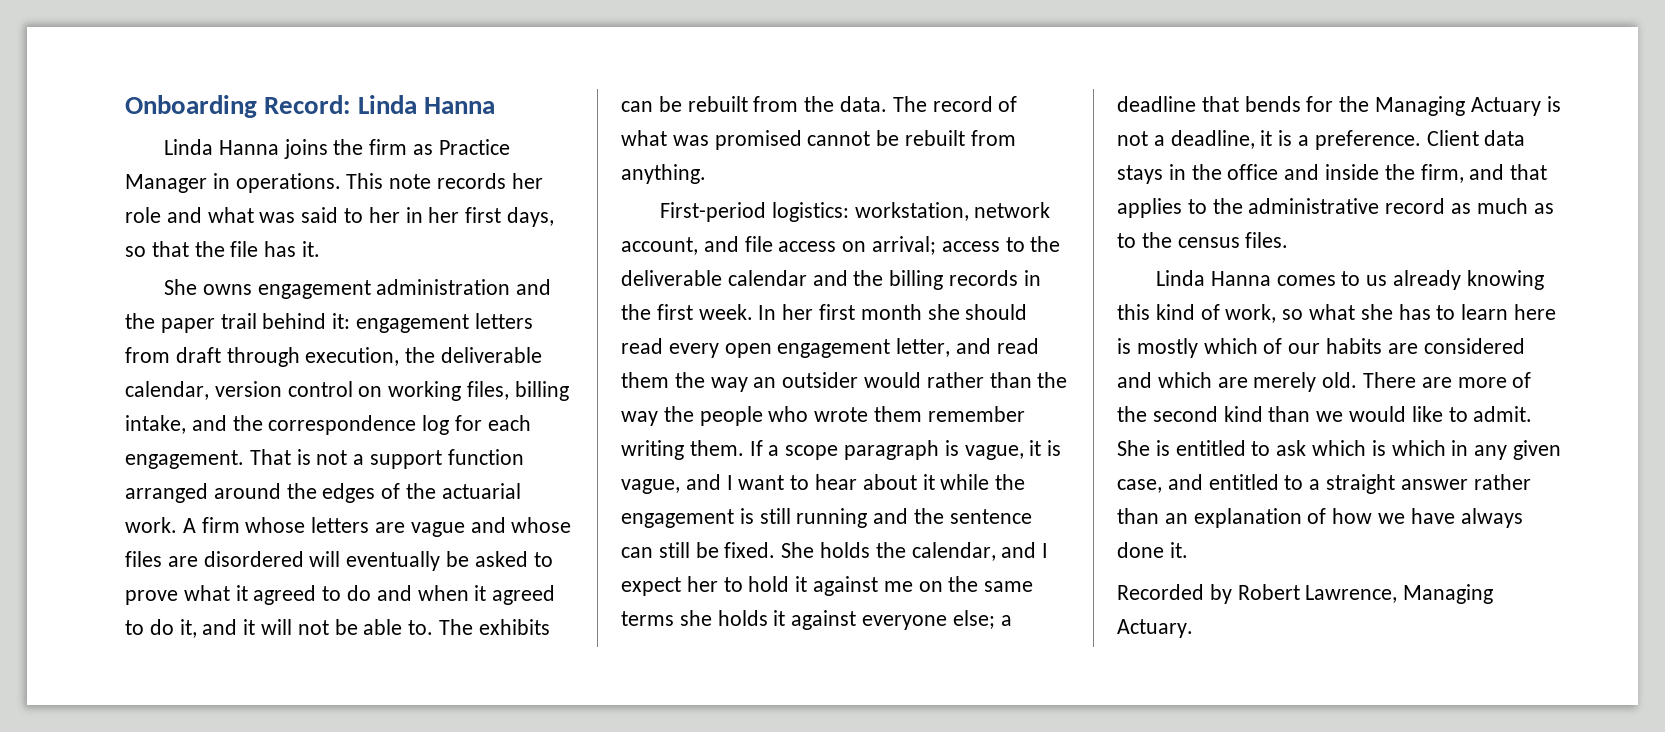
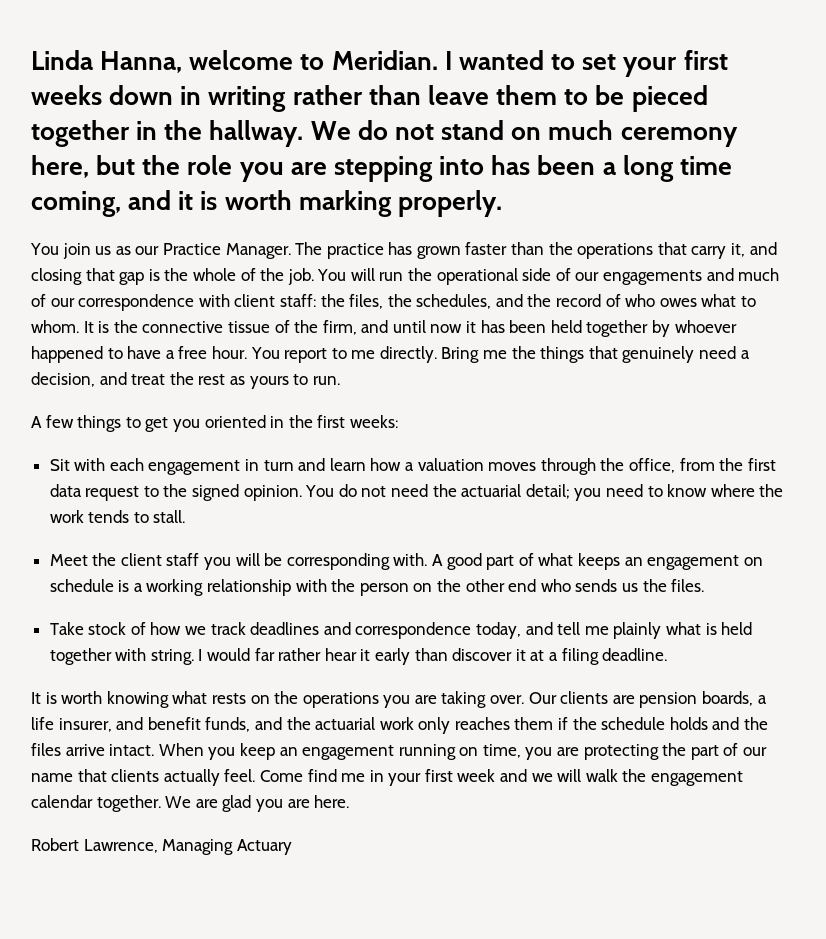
[125,95,495,118] [163,139,510,159] [125,173,543,193] [125,207,555,227] [125,241,321,257] [163,279,552,299] [125,313,533,333] [125,347,543,367] [125,381,569,401] [125,415,531,435] [125,449,524,469] [125,483,521,503] [125,517,572,537] [125,551,553,571] [125,585,556,605] [125,619,550,638] [621,96,1018,112] [621,130,1016,150] [621,164,706,184] [659,202,1051,222] [621,236,1061,255] [621,270,1041,290] [621,304,1028,320] [621,338,1039,358] [621,372,1068,392] [621,406,1025,426] [621,440,1062,460] [621,474,1026,494] [621,508,1032,528] [621,542,1049,561] [621,576,1034,596] [621,610,1012,630] [1117,96,1561,116] [1117,130,1526,150] [1117,164,1548,184] [1117,198,1554,218] [1117,232,1289,248] [1155,270,1544,290] [1117,304,1557,323] [1117,338,1525,358] [1117,372,1532,392] [1117,406,1533,422] [1117,440,1562,460] [1117,474,1531,494] [1117,508,1523,528] [1117,542,1188,558] [1117,584,1232,604] Onboarding Record: Linda Hanna // Linda Hanna joins the firm as Practice Manager in operations. This note records her role and what was said to her in her first days, so that the file has it. // She owns engagement administration and the paper trail behind it: engagement letters from draft through execution, the deliverable calendar, version control on working files, billing intake, and the correspondence log for each engagement. That is not a support function arranged around the edges of the actuarial work. A firm whose letters are vague and whose files are disordered will eventually be asked to prove what it agreed to do and when it agreed to do it, and it will not be able to. The exhibits can be rebuilt from the data. The record of what was promised cannot be rebuilt from anything. // First-period logistics: workstation, network account, and file access on arrival; access to the deliverable calendar and the billing records in the first week. In her first month she should read every open engagement letter, and read them the way an outsider would rather than the way the people who wrote them remember writing them. If a scope paragraph is vague, it is vague, and I want to hear about it while the engagement is still running and the sentence can still be fixed. She holds the calendar, and I expect her to hold it against me on the same terms she holds it against everyone else; a deadline that bends for the Managing Actuary is not a deadline, it is a preference. Client data stays in the office and inside the firm, and that applies to the administrative record as much as to the census files. // Linda Hanna comes to us already knowing this kind of work, so what she has to learn here is mostly which of our habits are considered and which are merely old. There are more of the second kind than we would like to admit. She is entitled to ask which is which in any given case, and entitled to a straight answer rather than an explanation of how we have always done it. // Recorded by -> [31,50,728,77] [31,85,708,112] [31,120,738,147] [31,155,732,182] [31,190,502,217] [30,242,777,259] [31,268,780,285] [31,294,757,311] [31,320,737,337] [31,346,750,363] [31,372,340,389] [31,415,398,432] [49,458,776,475] [49,484,784,501] [49,510,186,523] [49,553,763,570] [49,579,705,596] [49,622,753,639] [49,648,668,665] [31,691,767,708] [31,717,769,734] [31,743,768,760] [31,769,744,786] [31,795,350,812] Linda Hanna, welcome to Meridian. I wanted to set your first weeks down in writing rather than leave them to be pieced together in the hallway. We do not stand on much ceremony here, but the role you are stepping into has been a long time coming, and it is worth marking properly. // You join us as our Practice Manager. The practice has grown faster than the operations that carry it, and closing that gap is the whole of the job. You will run the operational side of our engagements and much of our correspondence with client staff: the files, the schedules, and the record of who owes what to whom. It is the connective tissue of the firm, and until now it has been held together by whoever happened to have a free hour. You report to me directly. Bring me the things that genuinely need a decision, and treat the rest as yours to run. // A few things to get you oriented in the first weeks: // Sit with each engagement in turn and learn how a valuation moves through the office, from the first data request to the signed opinion. You do not need the actuarial detail; you need to know where the work tends to stall. // Meet the client staff you will be corresponding with. A good part of what keeps an engagement on schedule is a working relationship with the person on the other end who sends us the files. // Take stock of how we track deadlines and correspondence today, and tell me plainly what is held together with string. I would far rather hear it early than discover it at a filing deadline. // It is worth knowing what rests on the operations you are taking over. Our clients are pension boards, a life insurer, and benefit funds, and the actuarial work only reaches them if the schedule holds and the files arrive intact. When you keep an engagement running on time, you are protecting the part of our name that clients actually feel. Come find me in your first week and we will walk the engagement calendar together. We are glad you are here. //
[1117,619,1193,638] Actuary. -> [236,839,292,855] Actuary

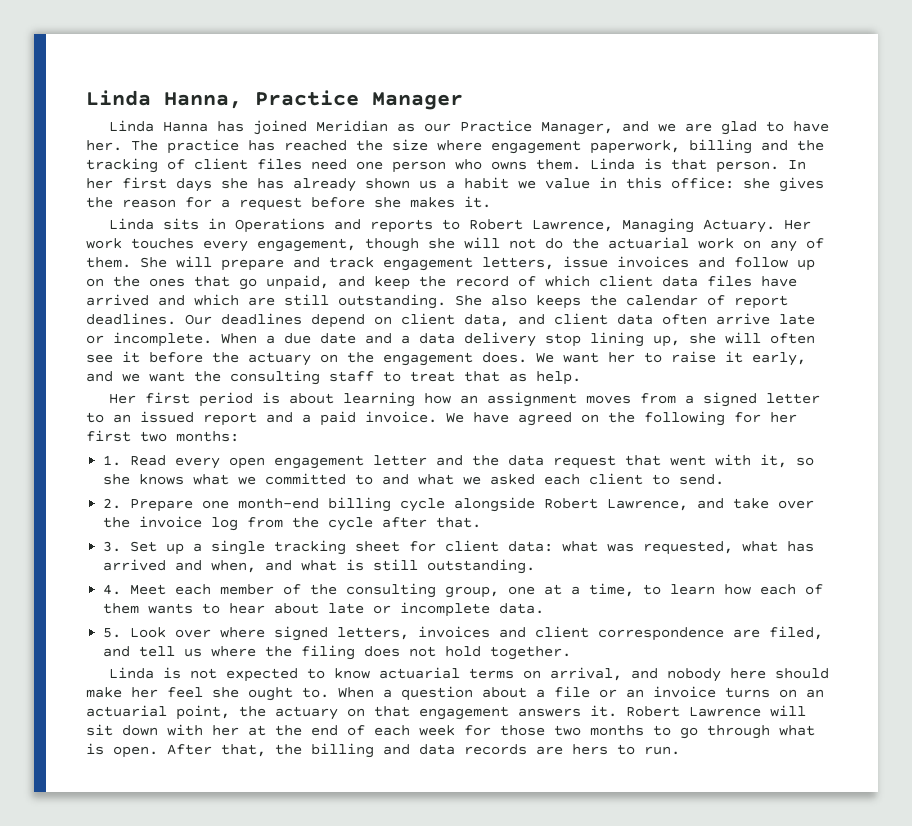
[189,50,728,77] [31,85,708,112] [31,120,738,147] [31,155,732,182] [31,190,502,217] [30,242,777,259] [31,268,780,285] [31,294,757,311] [31,320,737,337] [31,346,750,363] [31,372,340,389] [31,415,398,432] [49,458,776,475] [49,484,784,501] [49,510,186,523] [49,553,763,570] [49,579,705,596] [49,622,753,639] [49,648,668,665] [31,691,767,708] [31,717,769,734] [31,743,768,760] [31,769,744,786] [31,795,350,812] [31,838,292,855] welcome to Meridian. I wanted to set your first weeks down in writing rather than leave them to be pieced together in the hallway. We do not stand on much ceremony here, but the role you are stepping into has been a long time coming, and it is worth marking properly. // You join us as our Practice Manager. The practice has grown faster than the operations that carry it, and closing that gap is the whole of the job. You will run the operational side of our engagements and much of our correspondence with client staff: the files, the schedules, and the record of who owes what to whom. It is the connective tissue of the firm, and until now it has been held together by whoever happened to have a free hour. You report to me directly. Bring me the things that genuinely need a decision, and treat the rest as yours to run. // A few things to get you oriented in the first weeks: // Sit with each engagement in turn and learn how a valuation moves through the office, from the first data request to the signed opinion. You do not need the actuarial detail; you need to know where the work tends to stall. // Meet the client staff you will be corresponding with. A good part of what keeps an engagement on schedule is a working relationship with the person on the other end who sends us the files. // Take stock of how we track deadlines and correspondence today, and tell me plainly what is held together with string. I would far rather hear it early than discover it at a filing deadline. // It is worth knowing what rests on the operations you are taking over. Our clients are pension boards, a life insurer, and benefit funds, and the actuarial work only reaches them if the schedule holds and the files arrive intact. When you keep an engagement running on time, you are protecting the part of our name that clients actually feel. Come find me in your first week and we will walk the engagement calendar together. We are glad you are here. // Robert Lawrence, Managing Actuary -> [255,90,463,110] [108,120,829,135] [86,139,824,154] [86,158,806,173] [86,177,824,192] [86,196,491,211] [108,218,811,233] [86,237,824,252] [86,256,815,271] [86,275,797,290] [86,294,788,309] [86,313,815,328] [86,332,815,347] [86,351,806,366] [86,370,581,385] [108,392,820,407] [86,411,797,426] [86,430,239,442] [103,454,815,469] [103,473,725,485] [103,497,815,512] [103,516,482,531] [103,540,815,555] [103,559,536,574] [103,583,824,598] [103,602,545,617] [103,626,824,641] [103,645,572,660] [108,667,829,682] [86,686,824,701] [86,705,806,720] [86,724,815,739] [86,743,680,758] Practice Manager // Linda Hanna has joined Meridian as our Practice Manager, and we are glad to have her. The practice has reached the size where engagement paperwork, billing and the tracking of client files need one person who owns them. Linda is that person. In her first days she has already shown us a habit we value in this office: she gives the reason for a request before she makes it. // Linda sits in Operations and reports to Robert Lawrence, Managing Actuary. Her work touches every engagement, though she will not do the actuarial work on any of them. She will prepare and track engagement letters, issue invoices and follow up on the ones that go unpaid, and keep the record of which client data files have arrived and which are still outstanding. She also keeps the calendar of report deadlines. Our deadlines depend on client data, and client data often arrive late or incomplete. When a due date and a data delivery stop lining up, she will often see it before the actuary on the engagement does. We want her to raise it early, and we want the consulting staff to treat that as help. // Her first period is about learning how an assignment moves from a signed letter to an issued report and a paid invoice. We have agreed on the following for her first two months: // 1. Read every open engagement letter and the data request that went with it, so she knows what we committed to and what we asked each client to send. // 2. Prepare one month-end billing cycle alongside Robert Lawrence, and take over the invoice log from the cycle after that. // 3. Set up a single tracking sheet for client data: what was requested, what has arrived and when, and what is still outstanding. // 4. Meet each member of the consulting group, one at a time, to learn how each of them wants to hear about late or incomplete data. // 5. Look over where signed letters, invoices and client correspondence are filed, and tell us where the filing does not hold together. // Linda is not expected to know actuarial terms on arrival, and nobody here should make her feel she ought to. When a question about a file or an invoice turns on an actuarial point, the actuary on that engagement answers it. Robert Lawrence will sit down with her at the end of each week for those two months to go through what is open. After that, the billing and data records are hers to run.

